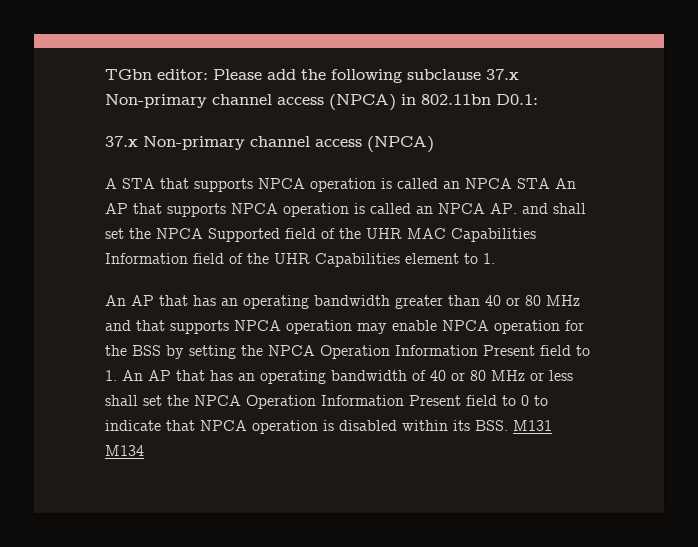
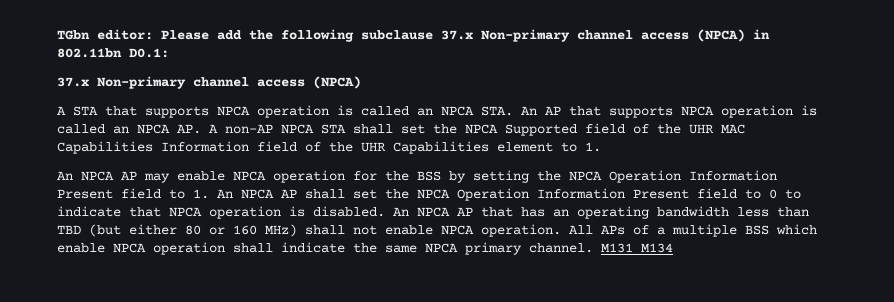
[517,178,550,189] STA -> [481,106,513,116] STA.
[522,203,548,214] and -> [209,124,346,134] A non-AP NPCA STA
[131,295,580,309] [105,320,352,334] AP that has an operating bandwidth greater than 40 or 80 MHz and that supports NPCA operation -> [81,171,137,181] NPCA AP
[148,370,573,384] AP that has an operating bandwidth of 40 or 80 MHz or less -> [241,189,297,199] NPCA AP
[339,420,508,431] disabled within its BSS. -> [313,206,809,219] [57,224,817,237] [57,242,593,255] disabled. An NPCA AP that has an operating bandwidth less than TBD (but either 80 or 160 MHz) shall not enable NPCA operation. All APs of a multiple BSS which enable NPCA operation shall indicate the same NPCA primary channel.

